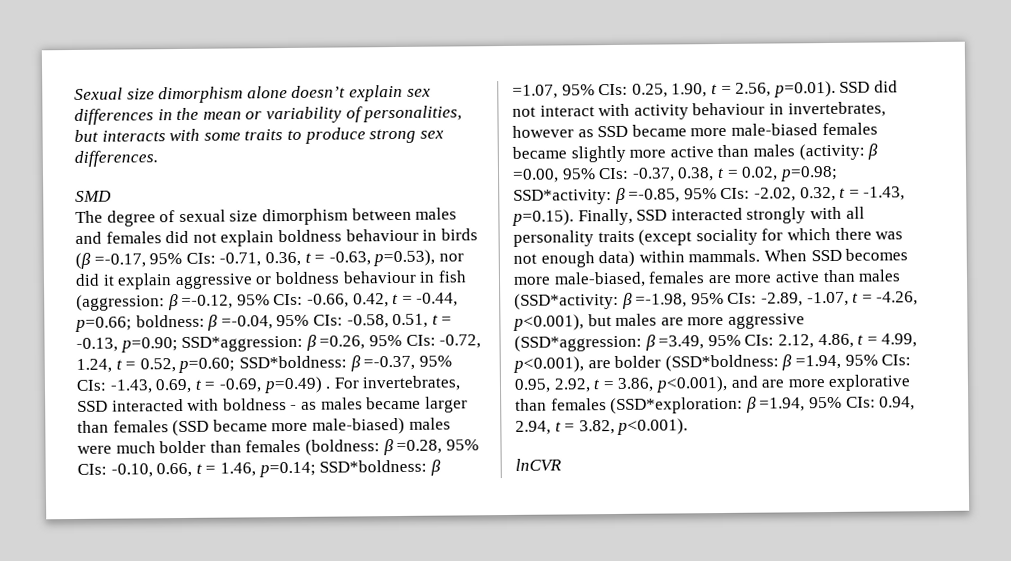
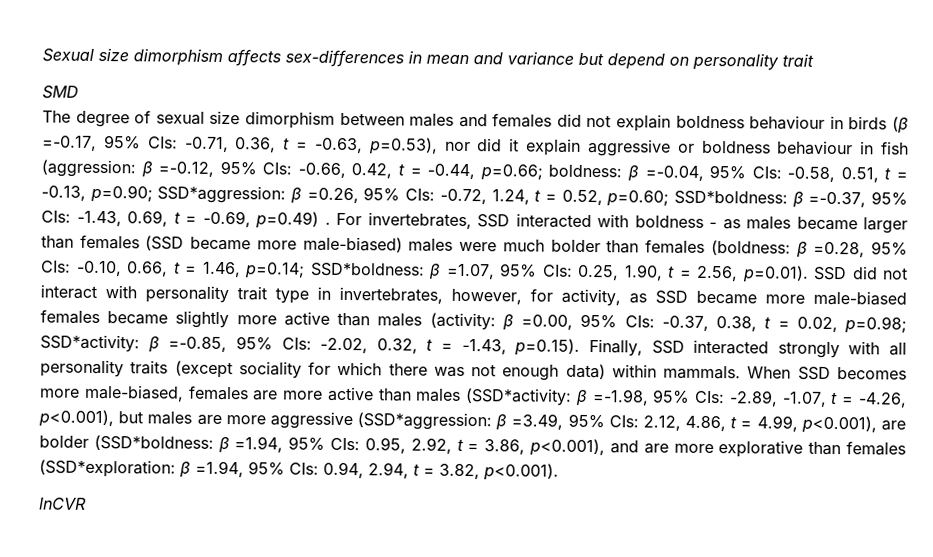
[246,84,431,102] [74,105,463,125] [74,127,444,144] [74,150,158,167] alone doesn’t explain sex differences in the mean or variability of personalities, but interacts with some traits to produce strong sex differences. -> [227,49,814,71] affects sex-differences in mean and variance but depend on personality trait
[633,101,886,120] [512,125,574,138] activity behaviour in invertebrates, however -> [145,285,621,307] personality trait type in invertebrates, however, for activity,

